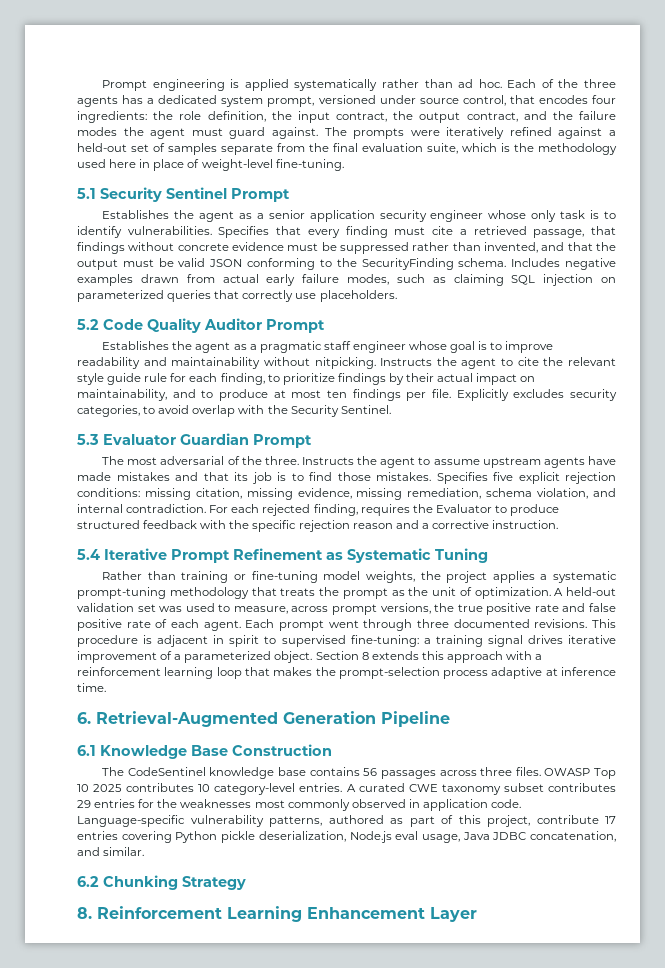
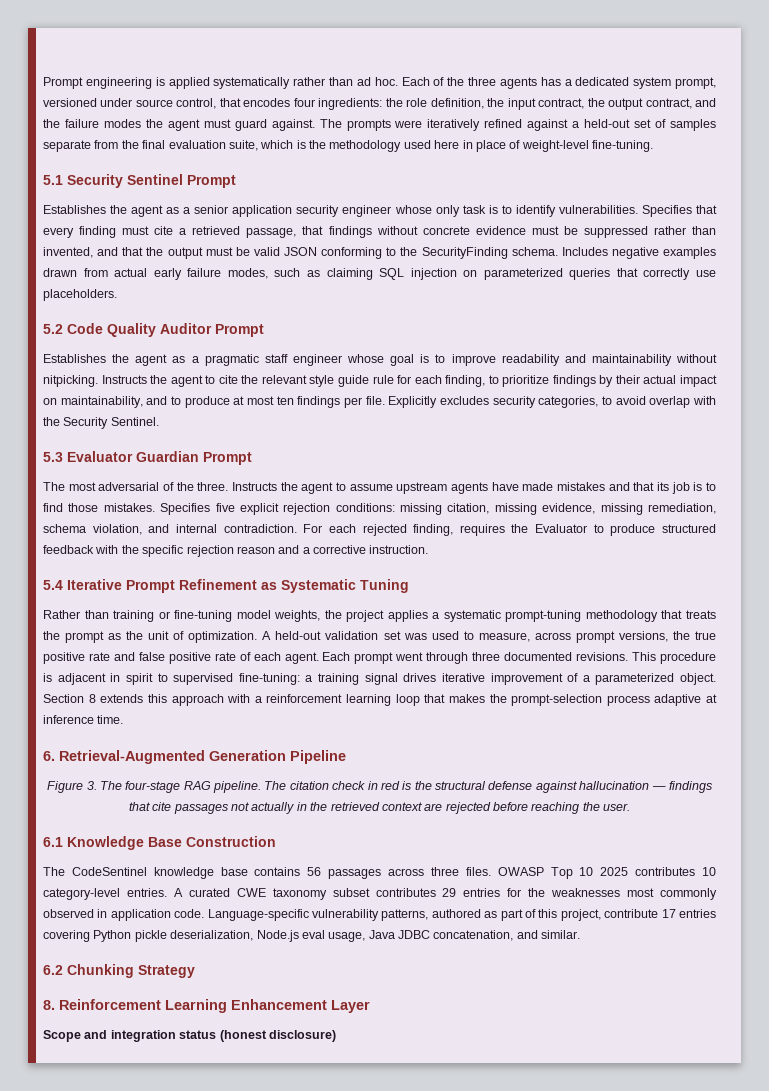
(450, 719) none -> [47,781,712,793] [128,802,631,814] // Figure 3. The four-stage RAG pipeline. The citation check in red is the structural defense against hallucination — findings that cite passages not actually in the retrieved context are rejected before reaching the user.
(477, 914) none -> [43,1030,336,1042] // Scope and integration status (honest disclosure)

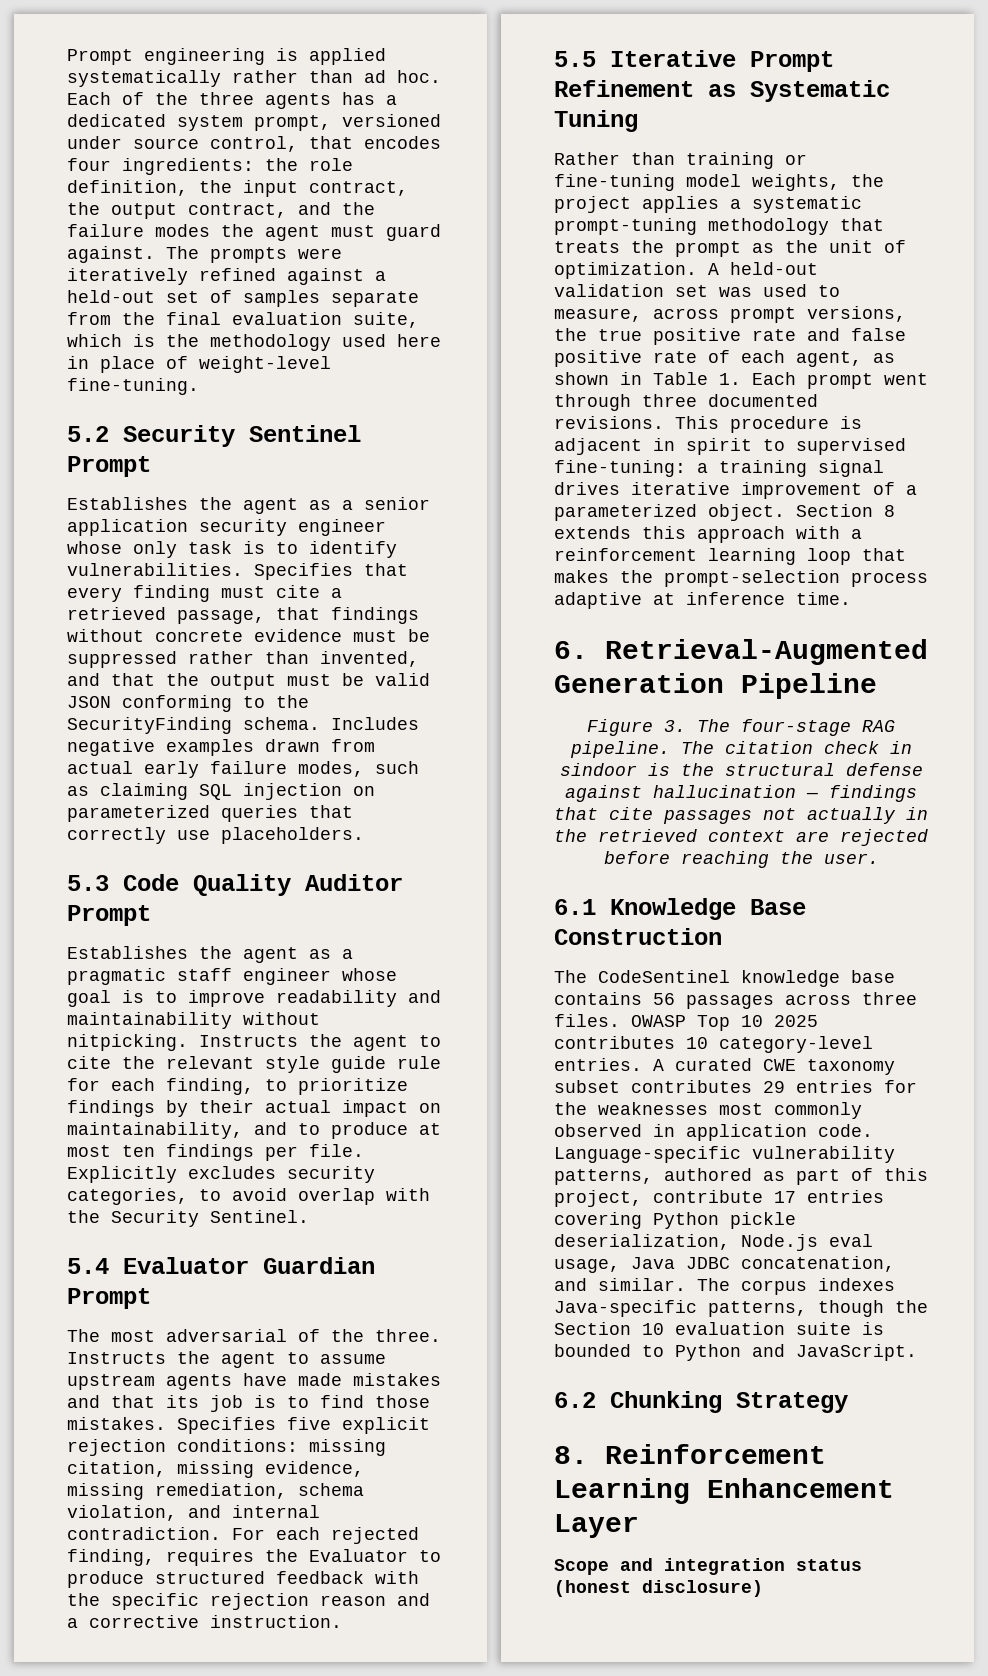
[43,175,63,185] 5.1 -> [67,426,109,442] 5.2
[43,324,63,334] 5.2 -> [67,875,109,891] 5.3
[43,452,63,462] 5.3 -> [67,1258,109,1274] 5.4
[43,580,63,590] 5.4 -> [554,51,596,67] 5.5
[284,652,319,664] agent. -> [796,351,895,367] [554,372,741,385] agent, as shown in Table 1.
[380,781,400,790] red -> [559,763,637,776] sindoor
(581, 934) none -> [697,1278,895,1295] [554,1300,928,1317] [554,1322,884,1335] [554,1344,917,1361] The corpus indexes Java-specific patterns, though the Section 10 evaluation suite is bounded to Python and JavaScript.

